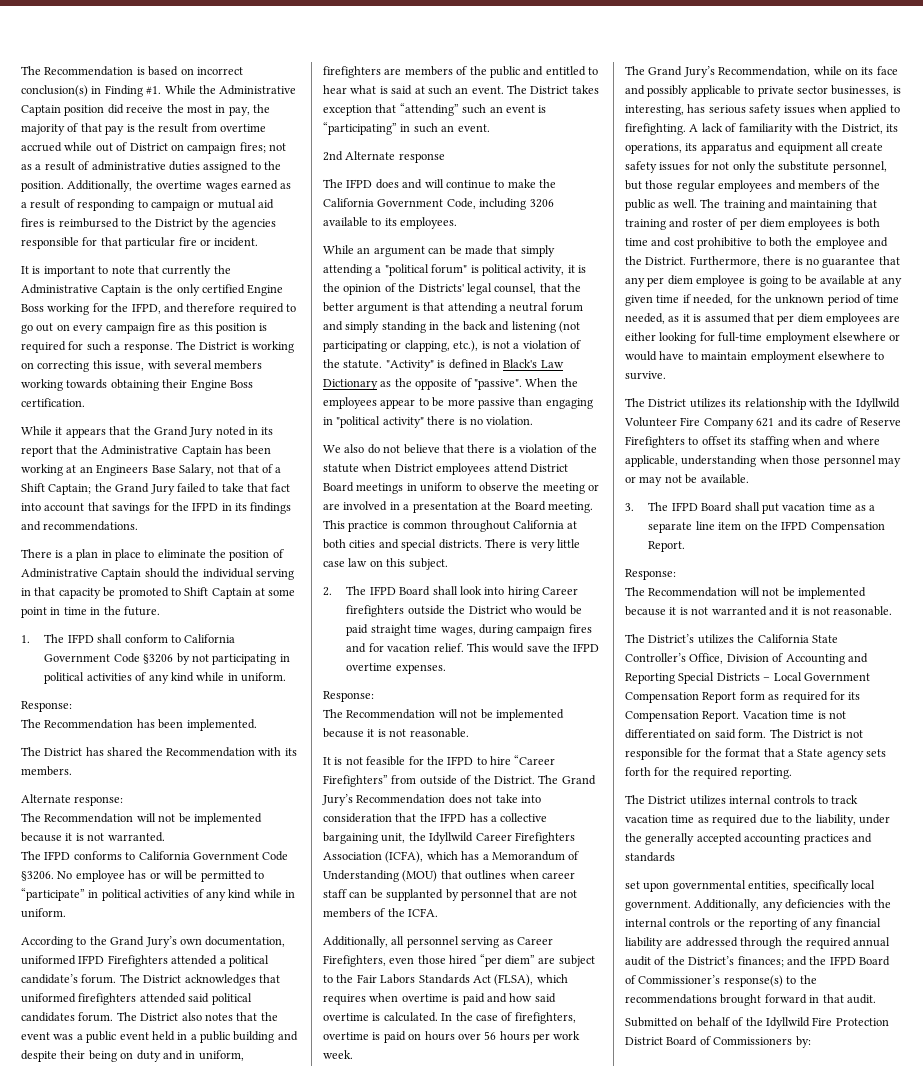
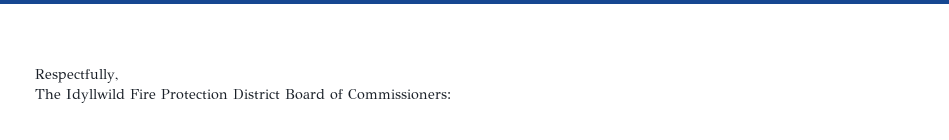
[21,66,243,76] [21,85,297,97] [21,104,270,116] [21,123,266,135] [21,142,286,154] [21,161,281,173] [21,180,292,192] [21,199,274,211] [21,218,276,230] [21,237,259,249] [21,265,231,277] [21,284,284,296] [21,303,296,315] [21,322,268,334] [21,341,294,353] [21,360,263,372] [21,379,253,391] [21,398,85,407] [21,426,274,438] [21,445,272,457] [21,464,282,476] [21,483,291,495] [21,502,292,514] [21,521,139,531] [21,549,284,561] [21,568,294,580] [21,587,296,599] [21,606,160,618] [21,634,236,643] [44,653,290,665] [44,672,287,684] [21,701,72,712] [21,719,257,731] [21,747,297,757] [21,766,72,776] [21,794,124,806] [21,813,262,825] [21,832,165,842] [21,851,289,861] [21,870,264,882] [21,888,295,901] [21,908,66,918] [21,936,286,948] [21,955,269,967] [21,974,280,986] [21,993,252,1005] [21,1012,278,1022] [21,1031,298,1043] [21,1050,244,1062] [323,66,598,78] [323,85,599,95] [323,103,547,116] [323,122,490,135] [323,151,445,163] [323,179,556,189] [323,198,554,210] [323,217,458,229] [323,245,555,257] [323,264,586,276] [323,283,581,295] [323,302,583,314] [323,321,580,333] [323,340,581,352] [323,359,564,371] [323,378,578,390] [323,397,593,409] [323,416,534,428] [323,444,598,454] [323,463,568,475] [323,482,599,494] [323,501,593,513] [323,520,578,532] [323,539,580,551] [323,558,448,570] [323,586,579,598] [346,605,582,617] [346,624,592,636] [346,643,600,653] [346,663,446,674] [323,691,374,702] [323,709,564,721] [323,728,469,738] [323,755,556,766] [323,775,596,787] [322,794,541,806] [323,813,548,823] [323,832,575,844] [323,851,580,863] [323,870,575,882] [323,889,577,901] [323,908,439,918] [323,936,553,948] [323,954,595,967] [323,974,568,986] [323,993,556,1005] [323,1012,576,1024] [323,1031,581,1043] [323,1050,353,1059] [625,66,898,78] [625,85,901,97] [625,104,900,116] [625,123,898,135] [625,142,884,154] [625,161,887,173] [625,180,880,192] [625,199,877,211] [625,218,880,230] [625,237,888,249] [625,256,900,268] [625,275,902,287] [625,294,900,306] [625,313,901,325] [625,332,901,344] [625,351,885,363] [625,371,666,380] [625,398,900,410] [624,417,901,429] [625,436,880,448] [625,455,901,467] [625,474,749,486] [625,502,876,514] [648,521,885,533] [648,541,686,552] [625,569,676,580] [625,587,866,599] [625,606,893,616] [625,634,838,644] [625,653,868,665] [625,672,870,684] [625,691,861,703] [625,711,846,722] [625,729,863,739] [625,748,886,760] [625,767,792,779] [625,795,859,805] [625,814,890,826] [625,833,872,845] [625,852,675,862] [625,880,875,892] [625,899,891,911] [625,918,881,930] [625,937,891,949] [625,956,890,967] [625,975,817,987] [625,994,876,1006] [625,1017,763,1027] The Recommendation is based on incorrect conclusion(s) in Finding #1. While the Administrative Captain position did receive the most in pay, the majority of that pay is the result from overtime accrued while out of District on campaign fires; not as a result of administrative duties assigned to the position. Additionally, the overtime wages earned as a result of responding to campaign or mutual aid fires is reimbursed to the District by the agencies responsible for that particular fire or incident. // It is important to note that currently the Administrative Captain is the only certified Engine Boss working for the IFPD, and therefore required to go out on every campaign fire as this position is required for such a response. The District is working on correcting this issue, with several members working towards obtaining their Engine Boss certification. // While it appears that the Grand Jury noted in its report that the Administrative Captain has been working at an Engineers Base Salary, not that of a Shift Captain; the Grand Jury failed to take that fact into account that savings for the IFPD in its findings and recommendations. // There is a plan in place to eliminate the position of Administrative Captain should the individual serving in that capacity be promoted to Shift Captain at some point in time in the future. // 1. The IFPD shall conform to California Government Code §3206 by not participating in political activities of any kind while in uniform. // Response: // The Recommendation has been implemented. // The District has shared the Recommendation with its members. // Alternate response: // The Recommendation will not be implemented because it is not warranted. // The IFPD conforms to California Government Code §3206. No employee has or will be permitted to “participate” in political activities of any kind while in uniform. // According to the Grand Jury’s own documentation, uniformed IFPD Firefighters attended a political candidate’s forum. The District acknowledges that uniformed firefighters attended said political candidates forum. The District also notes that the event was a public event held in a public building and despite their being on duty and in uniform, firefighters are members of the public and entitled to hear what is said at such an event. The District takes exception that “attending” such an event is “participating” in such an event. // 2nd Alternate response // The IFPD does and will continue to make the California Government Code, including 3206 available to its employees. // While an argument can be made that simply attending a "political forum" is political activity, it is the opinion of the Districts' legal counsel, that the better argument is that attending a neutral forum and simply standing in the back and listening (not participating or clapping, etc.), is not a violation of the statute. "Activity" is defined in Black's Law Dictionary as the opposite of "passive". When the employees appear to be more passive than engaging in "political activity" there is no violation. // We also do not believe that there is a violation of the statute when District employees attend District Board meetings in uniform to observe the meeting or are involved in a presentation at the Board meeting. This practice is common throughout California at both cities and special districts. There is very little case law on this subject. // 2. The IFPD Board shall look into hiring Career firefighters outside the District who would be paid straight time wages, during campaign fires and for vacation relief. This would save the IFPD overtime expenses. // Response: // The Recommendation will not be implemented because it is not reasonable. // It is not feasible for the IFPD to hire “Career Firefighters” from outside of the District. The Grand Jury’s Recommendation does not take into consideration that the IFPD has a collective bargaining unit, the Idyllwild Career Firefighters Association (ICFA), which has a Memorandum of Understanding (MOU) that outlines when career staff can be supplanted by personnel that are not members of the ICFA. // Additionally, all personnel serving as Career Firefighters, even those hired “per diem” are subject to the Fair Labors Standards Act (FLSA), which requires when overtime is paid and how said overtime is calculated. In the case of firefighters, overtime is paid on hours over 56 hours per work week. // The Grand Jury’s Recommendation, while on its face and possibly applicable to private sector businesses, is interesting, has serious safety issues when applied to firefighting. A lack of familiarity with the District, its operations, its apparatus and equipment all create safety issues for not only the substitute personnel, but those regular employees and members of the public as well. The training and maintaining that training and roster of per diem employees is both time and cost prohibitive to both the employee and the District. Furthermore, there is no guarantee that any per diem employee is going to be available at any given time if needed, for the unknown period of time needed, as it is assumed that per diem employees are either looking for full-time employment elsewhere or would have to maintain employment elsewhere to survive. // The District utilizes its relationship with the Idyllwild Volunteer Fire Company 621 and its cadre of Reserve Firefighters to offset its staffing when and where applicable, understanding when those personnel may or may not be available. // 3. The IFPD Board shall put vacation time as a separate line item on the IFPD Compensation Report. // Response: // The Recommendation will not be implemented because it is not warranted and it is not reasonable. // The District’s utilizes the California State Controller’s Office, Division of Accounting and Reporting Special Districts – Local Government Compensation Report form as required for its Compensation Report. Vacation time is not differentiated on said form. The District is not responsible for the format that a State agency sets forth for the required reporting. // The District utilizes internal controls to track vacation time as required due to the liability, under the generally accepted accounting practices and standards // set upon governmental entities, specifically local government. Additionally, any deficiencies with the internal controls or the reporting of any financial liability are addressed through the required annual audit of the District’s finances; and the IFPD Board of Commissioner’s response(s) to the recommendations brought forward in that audit. // Submitted on behalf of the -> [35,69,118,83] [35,89,61,99] Respectfully, // The
[713,1036,811,1048] Commissioners by: -> [348,89,451,100] Commissioners:

